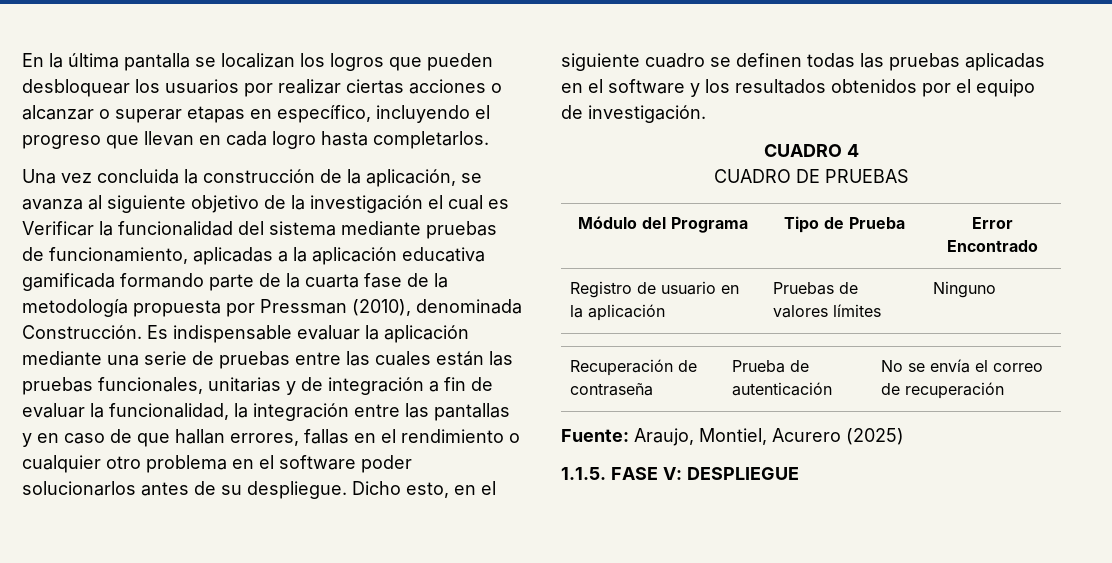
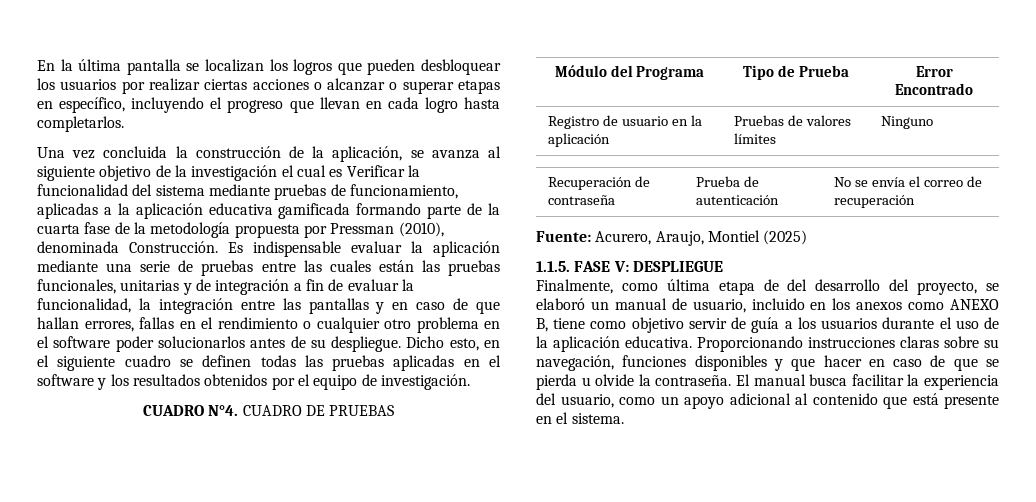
[846,144,859,157] 4 // -> [208,405,239,416] N°4.
[634,428,841,446] Araujo, Montiel, Acurero -> [595,230,760,246] Acurero, Araujo, Montiel
(799, 473) none -> [536,279,1000,295] [536,298,999,313] [536,317,999,333] [536,336,999,352] [536,355,1000,371] [536,374,1000,390] [536,393,999,409] [536,412,624,424] // Finalmente, como última etapa de del desarrollo del proyecto, se elaboró un manual de usuario, incluido en los anexos como ANEXO B, tiene como objetivo servir de guía a los usuarios durante el uso de la aplicación educativa. Proporcionando instrucciones claras sobre su navegación, funciones disponibles y que hacer en caso de que se pierda u olvide la contraseña. El manual busca facilitar la experiencia del usuario, como un apoyo adicional al contenido que está presente en el sistema.

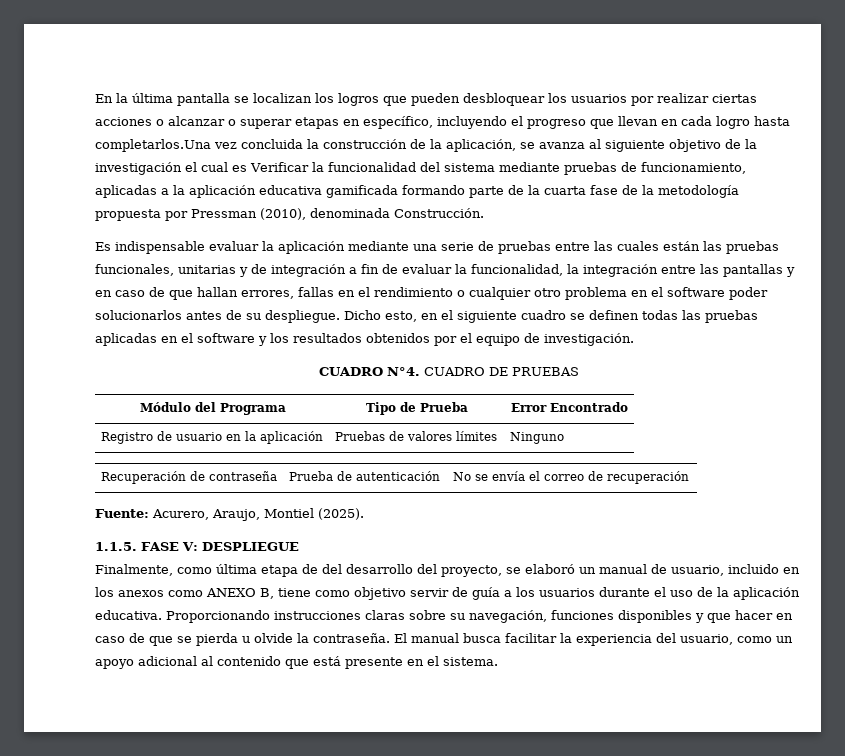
[37,116,124,132] [37,147,65,158] completarlos. // Una -> [95,139,211,152] completarlos.Una
(218, 247) none -> (484, 213) //
[763,230,808,245] (2025) -> [318,508,364,520] (2025).

